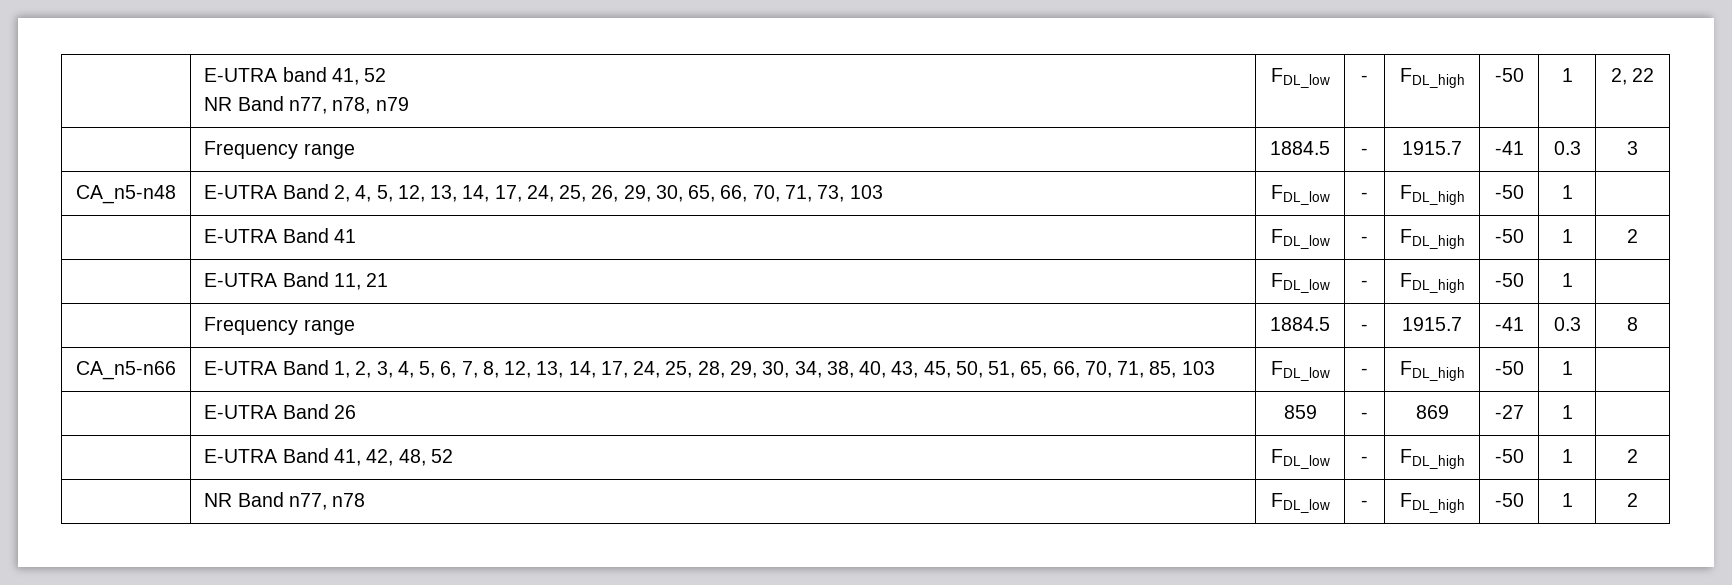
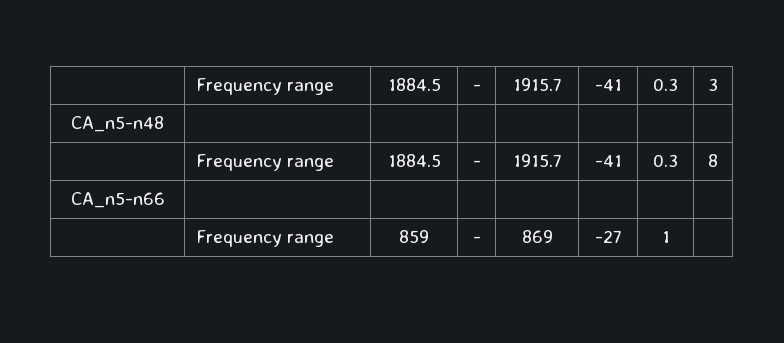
[204,67,387,85] [204,96,409,114] [1270,68,1330,88] [1361,75,1368,82] [1399,68,1465,88] [1494,68,1524,82] [1561,68,1573,82] [1610,68,1655,85] | E-UTRA band 41, 52 // NR Band n77, n78, n79 | FDL_low | - | FDL_high | -50 | 1 | 2, 22 // -> (195, 86) none
[204,184,883,202] [1270,185,1330,205] [1361,192,1368,199] [1399,185,1465,205] [1494,185,1524,199] [1561,185,1573,199] [204,228,356,243] [1270,229,1330,249] [1361,236,1368,243] [1399,229,1465,249] [1494,229,1524,243] [1561,229,1573,243] [1627,229,1638,243] [204,272,389,290] [1270,273,1330,293] [1361,280,1368,287] [1399,273,1465,293] [1494,273,1524,287] [1561,273,1573,287] E-UTRA Band 2, 4, 5, 12, 13, 14, 17, 24, 25, 26, 29, 30, 65, 66, 70, 71, 73, 103 | FDL_low | - | FDL_high | -50 | 1 | // | E-UTRA Band 41 | FDL_low | - | FDL_high | -50 | 1 | 2 // | E-UTRA Band 11, 21 | FDL_low | - | FDL_high | -50 | 1 -> (164, 124) | | | | |
[204,360,1215,378] [1270,361,1330,381] [1361,368,1368,375] [1399,361,1465,381] [1494,361,1524,375] [1561,361,1573,375] [204,404,356,419] E-UTRA Band 1, 2, 3, 4, 5, 6, 7, 8, 12, 13, 14, 17, 24, 25, 28, 29, 30, 34, 38, 40, 43, 45, 50, 51, 65, 66, 70, 71, 85, 103 | FDL_low | - | FDL_high | -50 | 1 | // | E-UTRA Band 26 -> [195,230,335,247] | | | | | | // | Frequency range
[204,448,453,466] [1270,449,1330,469] [1361,456,1368,463] [1399,449,1465,469] [1494,449,1524,463] [1561,449,1573,463] [1627,449,1638,463] [204,492,366,510] [1270,493,1330,513] [1361,500,1368,507] [1399,493,1465,513] [1494,493,1524,507] [1561,493,1573,507] [1627,493,1638,507] // | E-UTRA Band 41, 42, 48, 52 | FDL_low | - | FDL_high | -50 | 1 | 2 // | NR Band n77, n78 | FDL_low | - | FDL_high | -50 | 1 | 2 -> (670, 237) none

